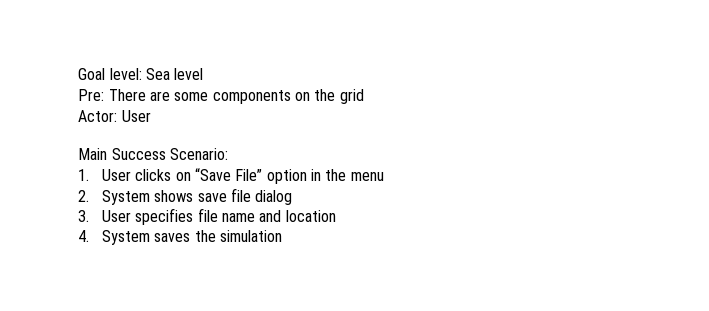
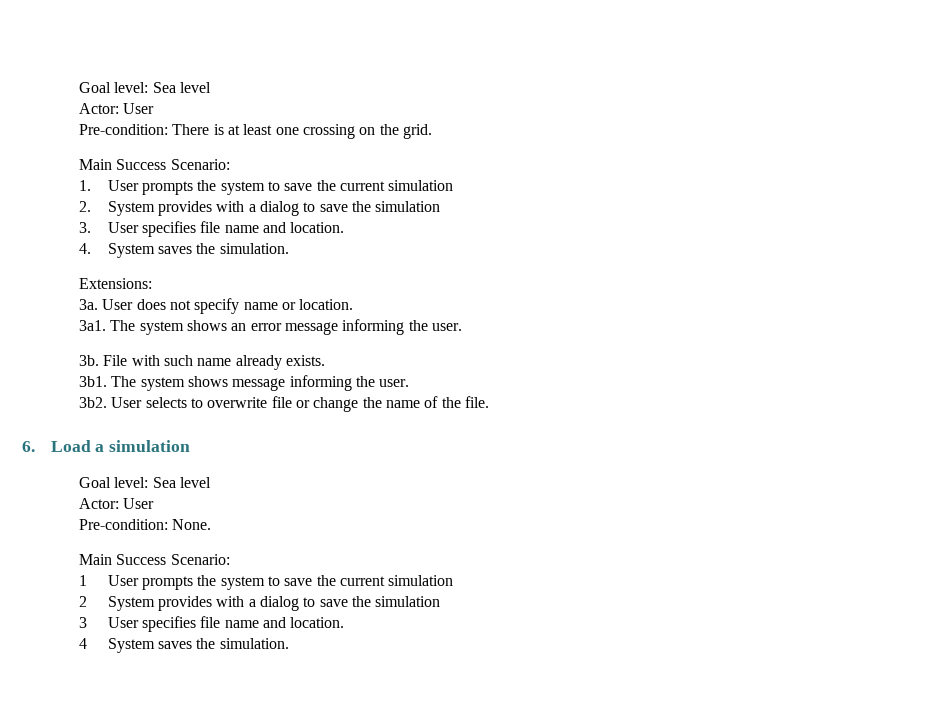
[78,68,204,80] [78,89,364,104] [78,110,151,122] Goal level: Sea level // Pre: There are some components on the grid // Actor: User -> [79,82,212,93] [79,103,155,114] [79,124,433,139] Goal level: Sea level // Actor: User // Pre-condition: There is at least one crossing on the grid.
[135,168,384,184] [78,188,293,205] clicks on “Save File” option in the menu // 2. System shows save file dialog -> [142,180,454,195] [79,201,441,216] prompts the system to save the current simulation // 2. System provides with a dialog to save the simulation
[285,210,336,222] location -> [290,222,345,233] location.
[219,230,282,242] simulation -> [219,243,289,254] [79,278,153,289] [79,298,354,314] [79,319,463,335] [79,355,326,370] [79,375,410,391] [79,396,489,412] [22,440,191,452] [79,477,212,488] [79,498,155,509] [79,519,212,530] [79,554,230,565] [79,575,454,590] [79,596,441,611] [79,616,345,632] [79,638,289,653] simulation. // Extensions: // 3а. User does not specify name or location. // 3а1. The system shows an error message informing the user. // 3b. File with such name already exists. // 3b1. The system shows message informing the user. // 3b2. User selects to overwrite file or change the name of the file. // 6. Load a simulation // Goal level: Sea level // Actor: User // Pre-condition: None. // Main Success Scenario: // 1 User prompts the system to save the current simulation // 2 System provides with a dialog to save the simulation // 3 User specifies file name and location. // 4 System saves the simulation.

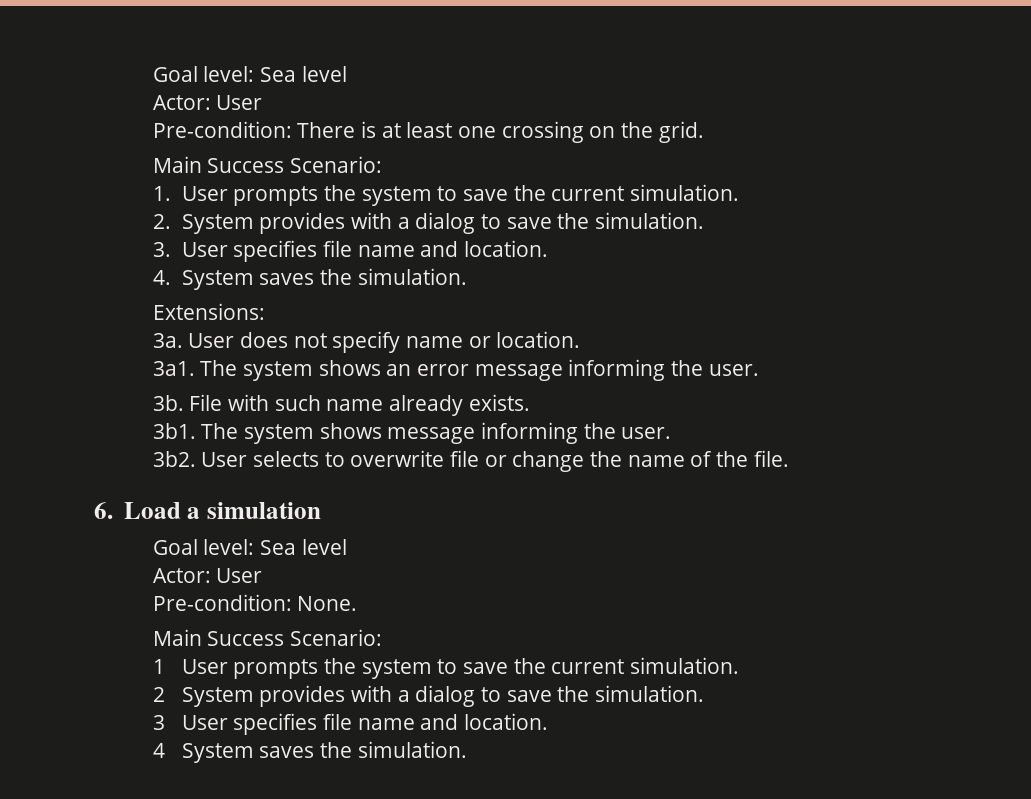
[388,180,454,191] simulation -> [630,184,740,201] simulation.
[375,201,441,212] simulation -> [595,212,705,229] simulation.
[388,575,454,586] simulation -> [630,657,740,674] simulation.
[375,596,441,607] simulation -> [595,685,705,702] simulation.

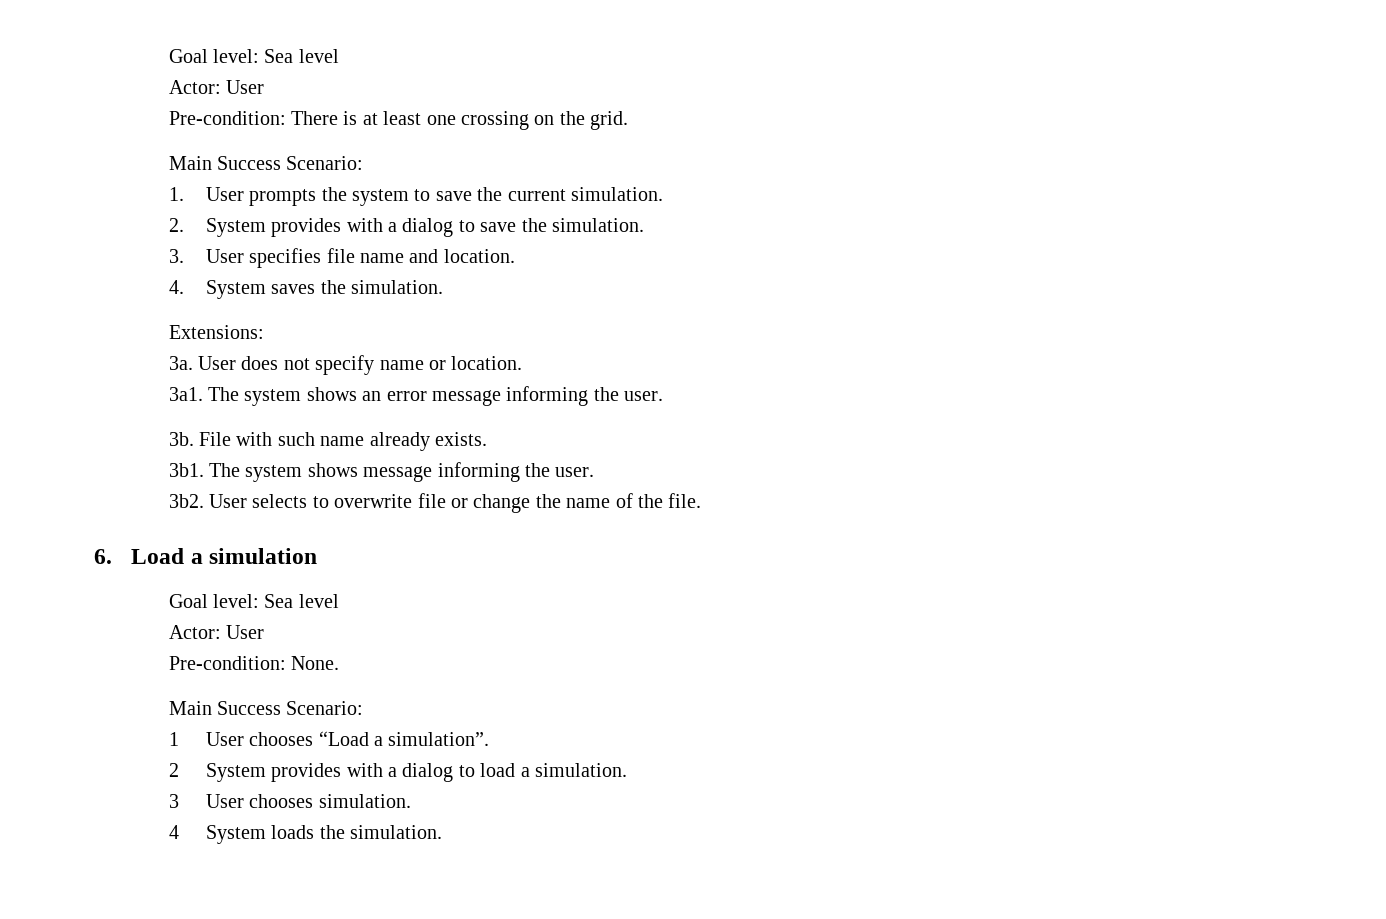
[233,657,740,679] prompts the system to save the current simulation. -> [249,731,490,746] chooses “Load a simulation”.
[506,686,590,702] save the -> [480,763,530,777] load a
[233,713,549,735] specifies file name and location. -> [249,794,411,808] chooses simulation.
[259,746,315,758] saves -> [271,825,315,839] loads

